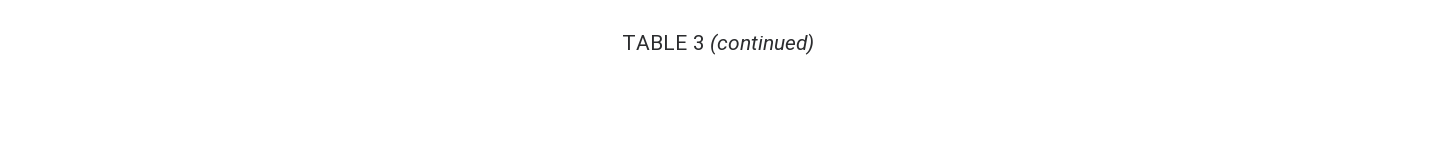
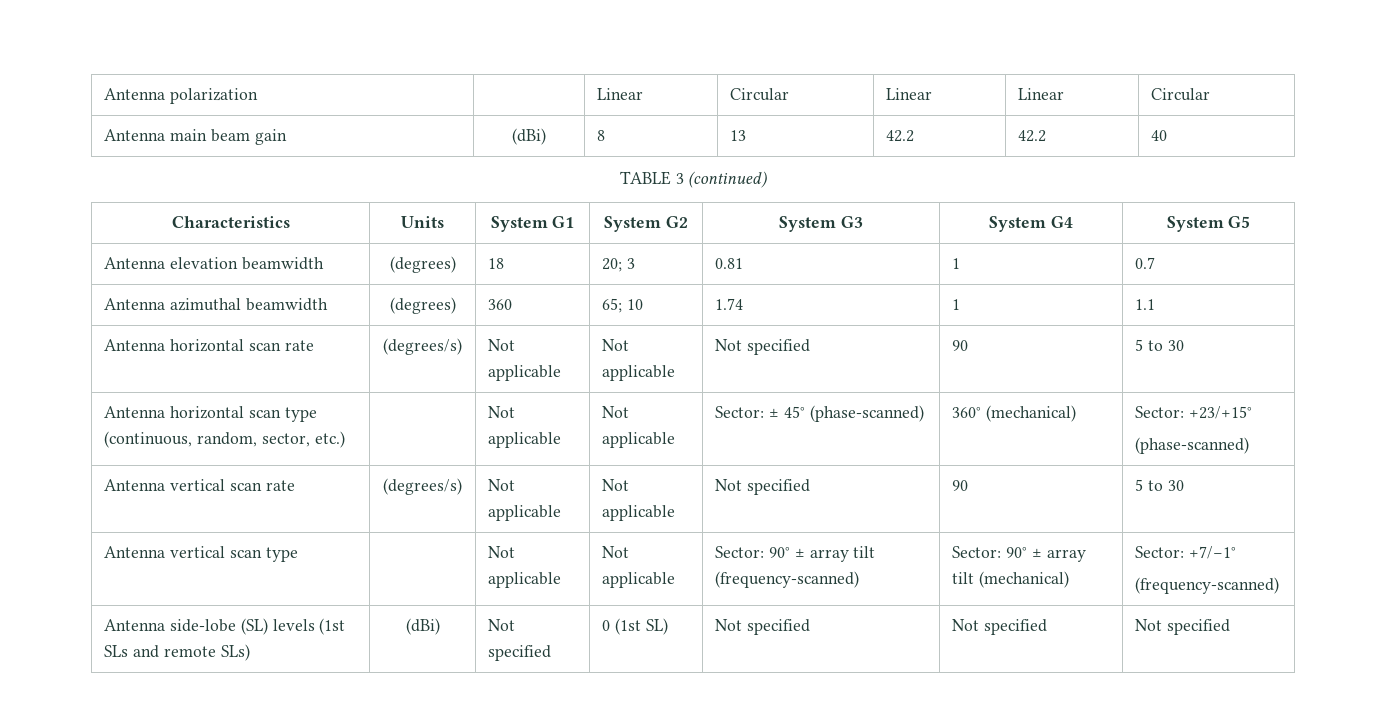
[621,33,815,55] TABLE 3 (continued) -> [104,88,259,104] [597,88,644,100] [730,88,790,101] [886,88,933,100] [1018,88,1065,100] [1151,88,1211,101] [104,129,287,145] [512,128,546,145] [597,130,606,141] [730,130,747,141] [886,130,915,142] [1018,130,1047,142] [1151,130,1168,141] [619,171,768,188] [171,216,290,228] [401,216,444,228] [490,216,575,232] [604,216,688,232] [779,216,863,232] [989,216,1073,232] [1166,216,1251,232] [104,257,324,270] [389,256,456,273] [488,258,505,269] [602,258,636,272] [715,258,744,269] [952,258,961,269] [1135,257,1156,269] [104,298,328,311] [389,297,456,314] [488,299,513,310] [602,298,644,313] [715,298,744,310] [952,299,961,310] [1135,299,1156,310] [104,339,314,352] [383,338,462,355] [488,339,516,351] [488,365,562,381] [602,339,630,351] [602,365,676,381] [715,339,811,355] [952,340,969,351] [1135,339,1184,351] [104,406,317,422] [104,431,345,448] [488,406,516,418] [488,432,562,448] [602,406,630,418] [602,432,676,448] [715,405,924,422] [952,405,1077,422] [1135,406,1253,419] [1135,437,1250,454] [104,479,295,491] [383,478,462,495] [488,479,516,491] [488,505,562,521] [602,479,630,491] [602,505,676,521] [715,479,811,495] [952,480,969,491] [1135,479,1184,491] [104,546,298,562] [488,546,516,558] [488,572,562,588] [602,546,630,558] [602,572,676,588] [715,546,876,562] [715,571,860,588] [952,546,1086,562] [952,571,1070,588] [1135,546,1237,559] [1135,577,1280,594] [104,618,346,635] [104,644,250,661] [405,618,440,635] [488,619,516,631] [488,645,552,661] [602,618,668,635] [715,619,811,635] [952,619,1048,635] [1135,619,1231,635] Antenna polarization | | Linear | Circular | Linear | Linear | Circular // Antenna main beam gain | (dBi) | 8 | 13 | 42.2 | 42.2 | 40 // TABLE 3 (continued) // Characteristics | Units | System G1 | System G2 | System G3 | System G4 | System G5 // Antenna elevation beamwidth | (degrees) | 18 | 20; 3 | 0.81 | 1 | 0.7 // Antenna azimuthal beamwidth | (degrees) | 360 | 65; 10 | 1.74 | 1 | 1.1 // Antenna horizontal scan rate | (degrees/s) | Not applicable | Not applicable | Not specified | 90 | 5 to 30 // Antenna horizontal scan type (continuous, random, sector, etc.) | | Not applicable | Not applicable | Sector: ± 45° (phase-scanned) | 360° (mechanical) | Sector: +23/+15° // (phase-scanned) // Antenna vertical scan rate | (degrees/s) | Not applicable | Not applicable | Not specified | 90 | 5 to 30 // Antenna vertical scan type | | Not applicable | Not applicable | Sector: 90° ± array tilt (frequency-scanned) | Sector: 90° ± array tilt (mechanical) | Sector: +7/−1° // (frequency-scanned) // Antenna side-lobe (SL) levels (1st SLs and remote SLs) | (dBi) | Not specified | 0 (1st SL) | Not specified | Not specified | Not specified

